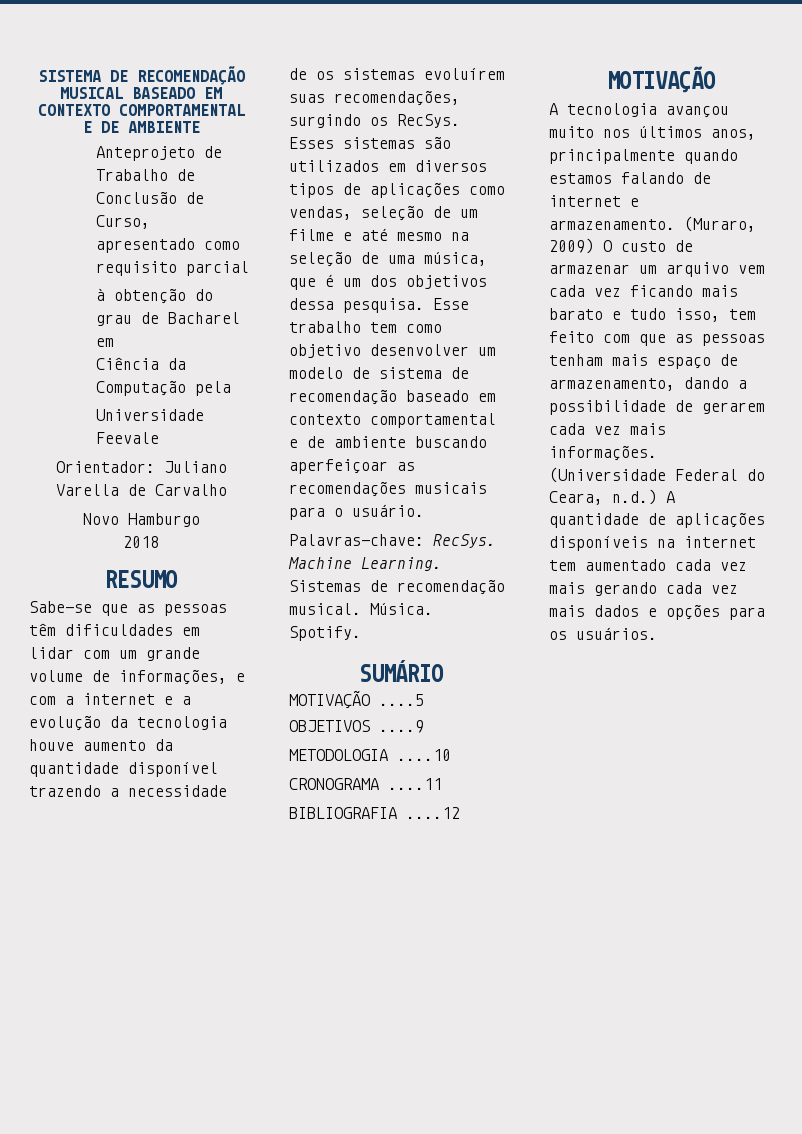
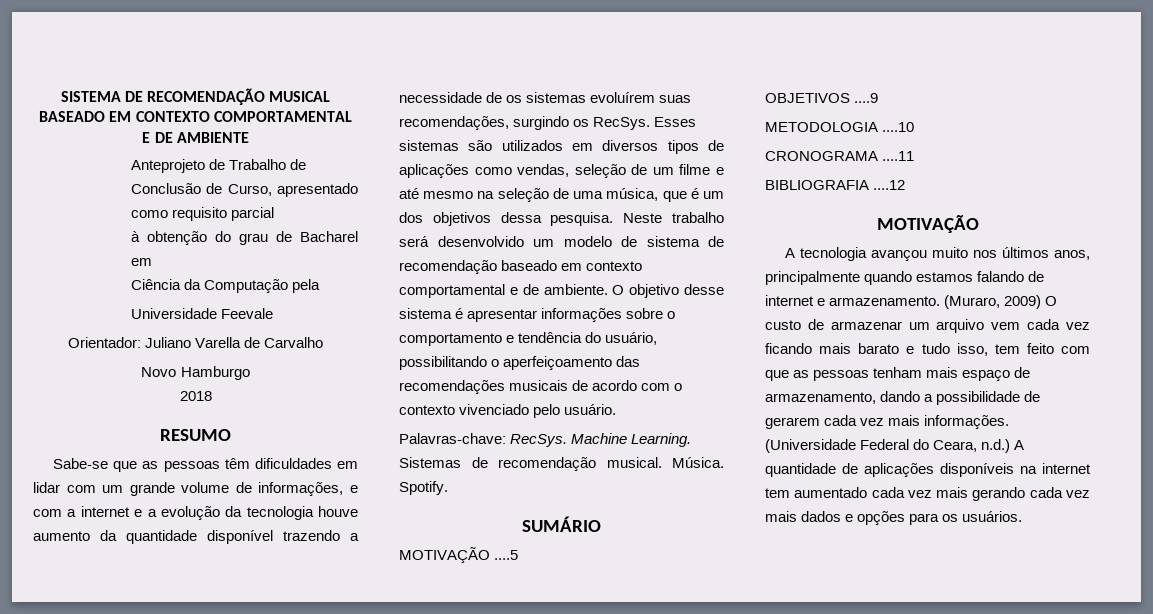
[433,298,469,310] [289,321,442,333] [289,344,469,358] Esse trabalho tem como objetivo desenvolver -> [623,212,724,223] [399,236,524,247] Neste trabalho será desenvolvido
[334,436,487,448] [289,459,415,474] [289,481,487,497] [289,507,343,520] ambiente buscando aperfeiçoar as recomendações musicais para o -> [543,284,724,298] [399,308,676,322] [399,332,658,346] [399,356,641,370] [399,380,683,394] [399,404,561,418] ambiente. O objetivo desse sistema é apresentar informações sobre o comportamento e tendência do usuário, possibilitando o aperfeiçoamento das recomendações musicais de acordo com o contexto vivenciado pelo

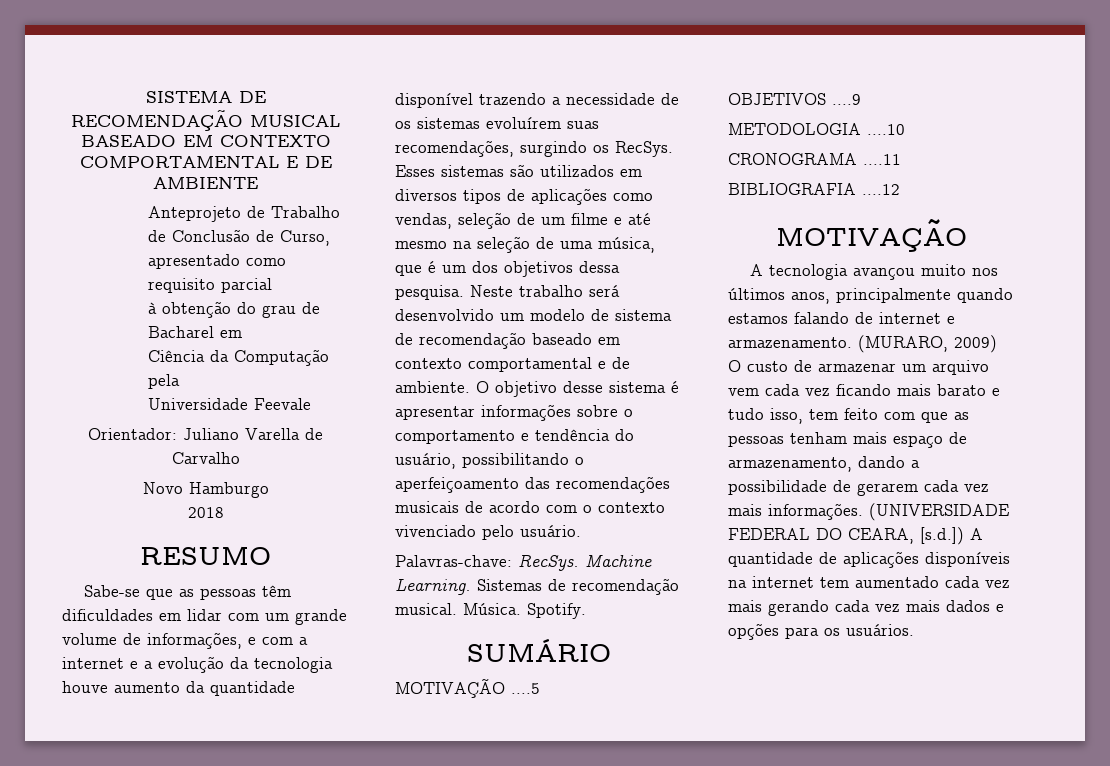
[944,295,1001,309] (Muraro, -> [858,335,948,353] (MURARO,
[765,439,1011,453] (Universidade Federal do Ceara, n.d.) -> [869,503,1009,521] [728,527,964,545] (UNIVERSIDADE FEDERAL DO CEARA, [s.d.])

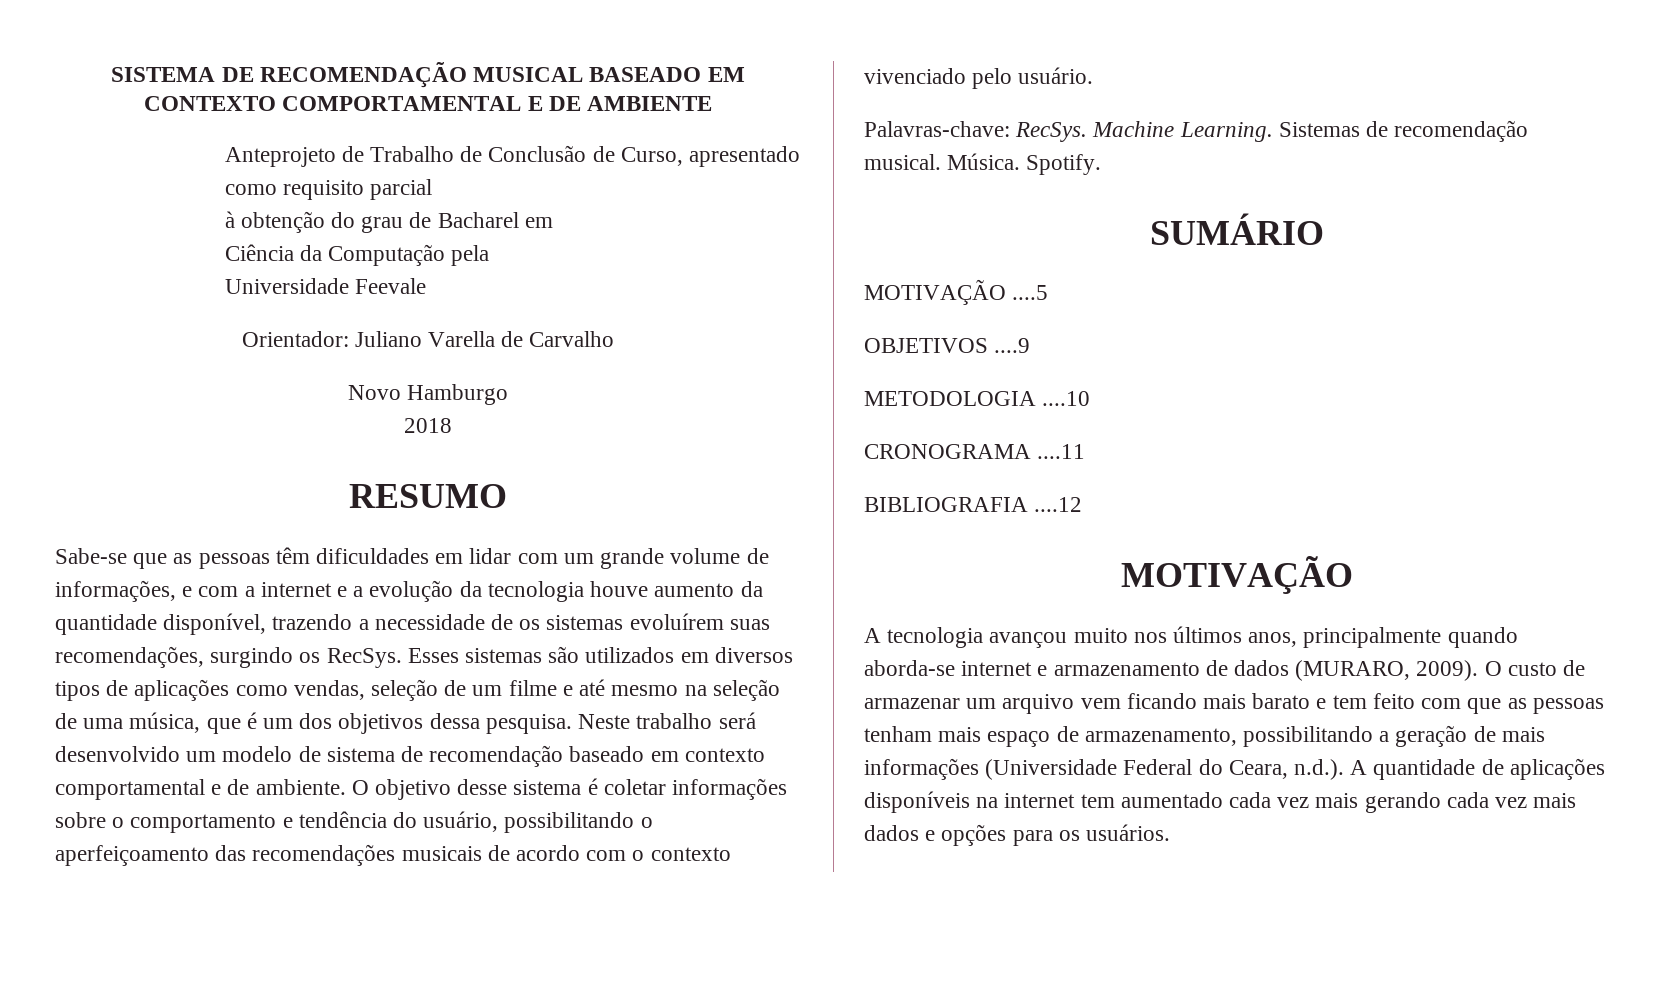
[395,93,473,108] disponível -> [163,613,267,635] disponível,
[395,406,475,420] apresentar -> [603,779,666,795] coletar
[728,312,955,324] [728,335,997,353] estamos falando de internet e armazenamento. (MURARO, 2009) -> [864,660,1479,681] aborda-se internet e armazenamento de dados (MURARO, 2009).
[765,384,830,396] cada vez -> (1121, 703) none
[728,408,803,424] tudo isso, -> (1327, 703) none
[858,456,920,468] [728,480,989,496] [728,503,1009,521] [728,527,964,545] dando a possibilidade de gerarem cada vez mais informações. (UNIVERSIDADE FEDERAL DO CEARA, [s.d.]) -> [1243,725,1545,747] [864,758,1345,780] possibilitando a geração de mais informações (Universidade Federal do Ceara, n.d.).

